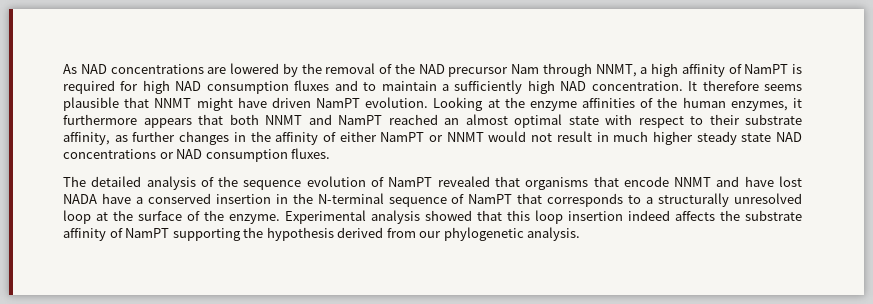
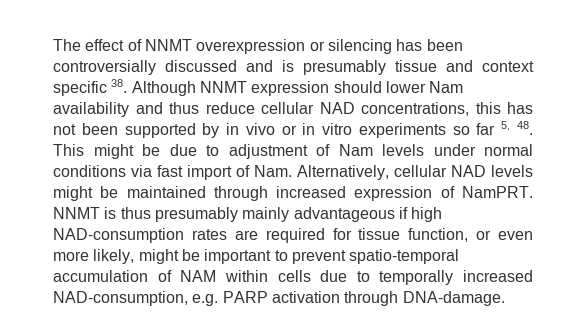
[63,63,802,77] [63,80,802,94] [63,97,802,111] [63,114,802,128] [63,131,803,145] [63,148,331,162] [63,176,802,190] [63,193,802,207] [63,210,802,224] [63,227,581,241] As NAD concentrations are lowered by the removal of the NAD precursor Nam through NNMT, a high affinity of NamPT is required for high NAD consumption fluxes and to maintain a sufficiently high NAD concentration. It therefore seems plausible that NNMT might have driven NamPT evolution. Looking at the enzyme affinities of the human enzymes, it furthermore appears that both NNMT and NamPT reached an almost optimal state with respect to their substrate affinity, as further changes in the affinity of either NamPT or NNMT would not result in much higher steady state NAD concentrations or NAD consumption fluxes. // The detailed analysis of the sequence evolution of NamPT revealed that organisms that encode NNMT and have lost NADA have a conserved insertion in the N-terminal sequence of NamPT that corresponds to a structurally unresolved loop at the surface of the enzyme. Experimental analysis showed that this loop insertion indeed affects the substrate affinity of NamPT supporting the hypothesis derived from our phylogenetic analysis. -> [53,39,463,54] [53,60,534,75] [53,79,464,96] [53,102,533,117] [53,121,533,138] [53,144,533,159] [53,165,533,180] [53,186,533,201] [53,207,443,222] [53,228,533,243] [53,249,460,264] [53,270,533,285] [53,291,505,306] The effect of NNMT overexpression or silencing has been controversially discussed and is presumably tissue and context specific 38. Although NNMT expression should lower Nam availability and thus reduce cellular NAD concentrations, this has not been supported by in vivo or in vitro experiments so far 5, 48. This might be due to adjustment of Nam levels under normal conditions via fast import of Nam. Alternatively, cellular NAD levels might be maintained through increased expression of NamPRT. NNMT is thus presumably mainly advantageous if high NAD-consumption rates are required for tissue function, or even more likely, might be important to prevent spatio-temporal accumulation of NAM within cells due to temporally increased NAD-consumption, e.g. PARP activation through DNA-damage.

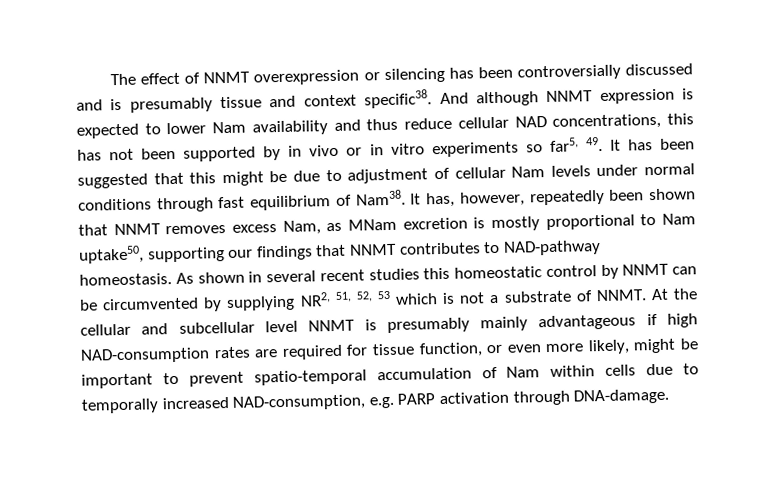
[53,79,382,96] specific 38. Although NNMT expression should -> [364,88,695,109] [76,123,161,139] specific38. And although NNMT expression is expected to
[476,121,533,135] [53,144,84,156] far 5, 48. This -> [549,136,695,152] [77,172,217,189] far5, 49. It has been suggested that this
(330, 150) none -> [454,166,506,179] cellular
[131,165,533,180] [53,186,533,201] via fast import of Nam. Alternatively, cellular NAD levels might be maintained through increased expression of NamPRT. -> [156,188,697,213] [78,213,696,236] [78,240,601,264] [79,263,697,286] [79,288,698,312] [80,320,298,336] through fast equilibrium of Nam38. It has, however, repeatedly been shown that NNMT removes excess Nam, as MNam excretion is mostly proportional to Nam uptake50, supporting our findings that NNMT contributes to NAD-pathway homeostasis. As shown in several recent studies this homeostatic control by NNMT can be circumvented by supplying NR2, 51, 52, 53 which is not a substrate of NNMT. At the cellular and subcellular level
[120,207,151,219] thus -> (377, 325) none
[180,270,217,282] NAM -> [506,366,541,378] Nam

